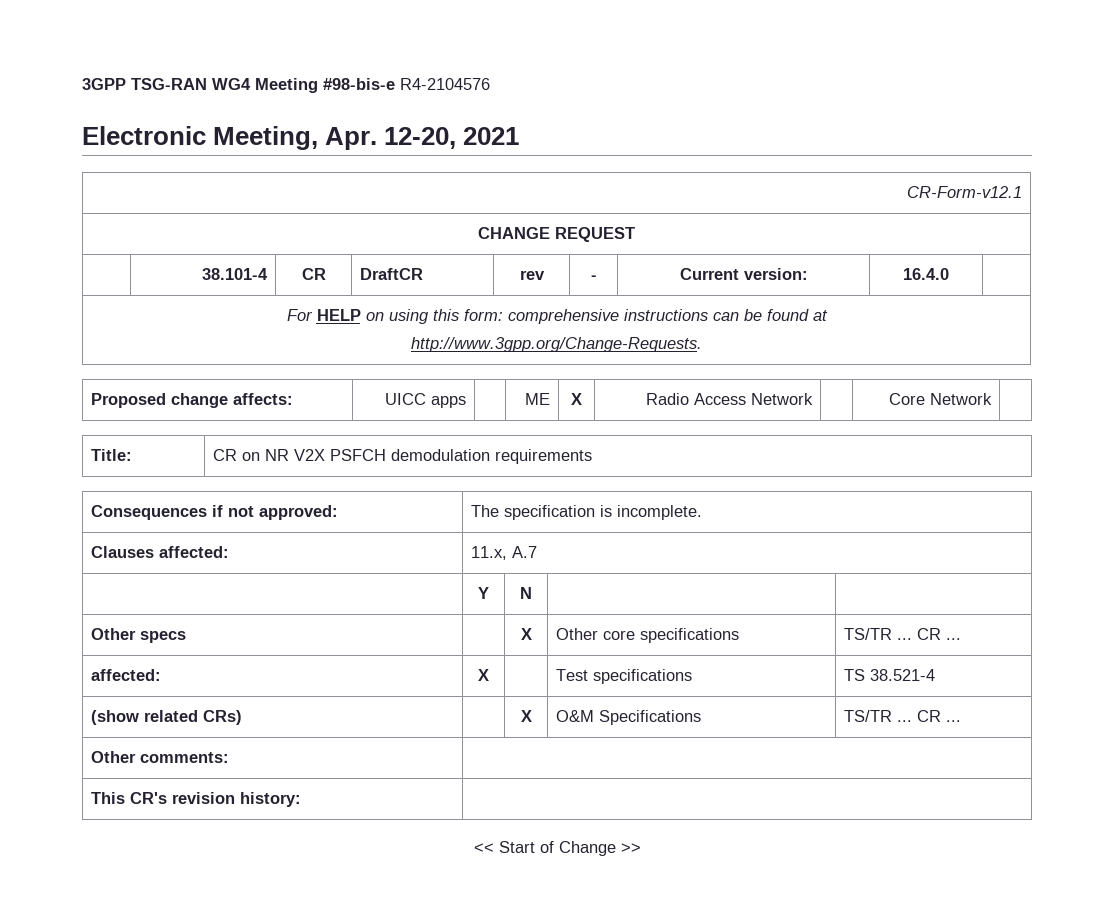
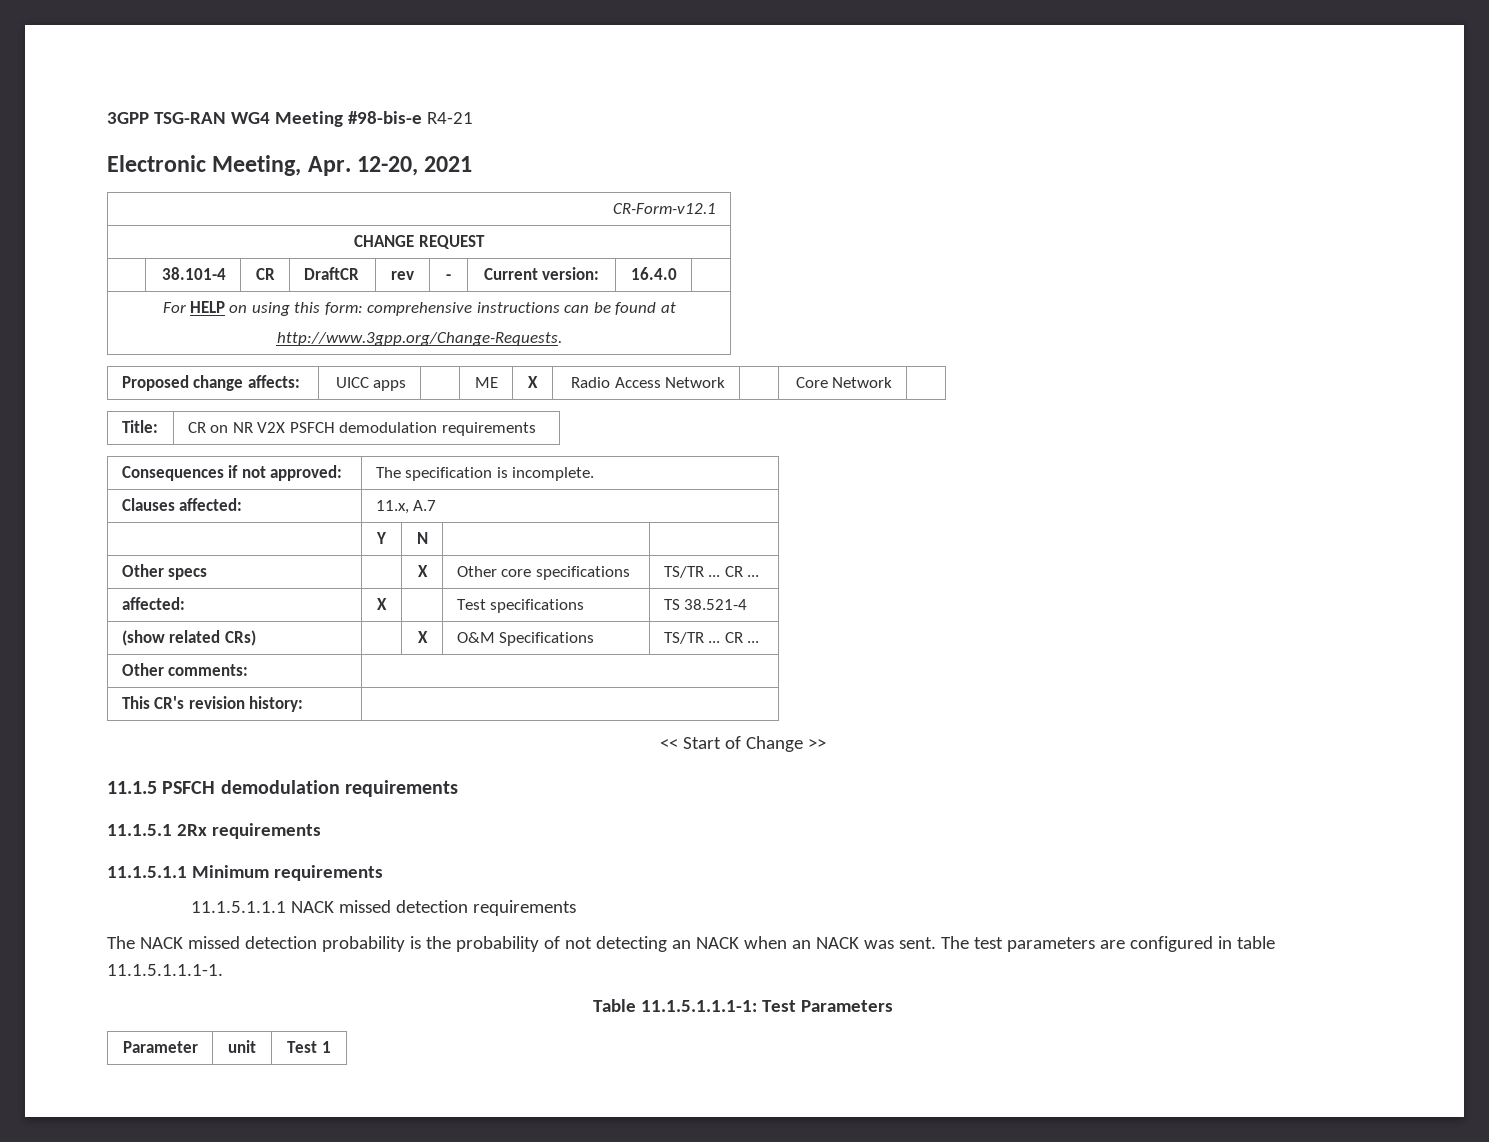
[400,78,490,90] R4-2104576 -> [426,112,473,124] R4-21
(641, 848) none -> [107,780,459,797] [107,823,321,839] [107,865,383,881] [191,900,577,916] [107,936,1275,952] [107,964,223,976] [593,999,893,1012] [122,1041,198,1053] [228,1040,256,1053] [287,1041,331,1053] // 11.1.5 PSFCH demodulation requirements // 11.1.5.1 2Rx requirements // 11.1.5.1.1 Minimum requirements // 11.1.5.1.1.1 NACK missed detection requirements // The NACK missed detection probability is the probability of not detecting an NACK when an NACK was sent. The test parameters are configured in table 11.1.5.1.1.1-1. // Table 11.1.5.1.1.1-1: Test Parameters // Parameter | unit | Test 1

